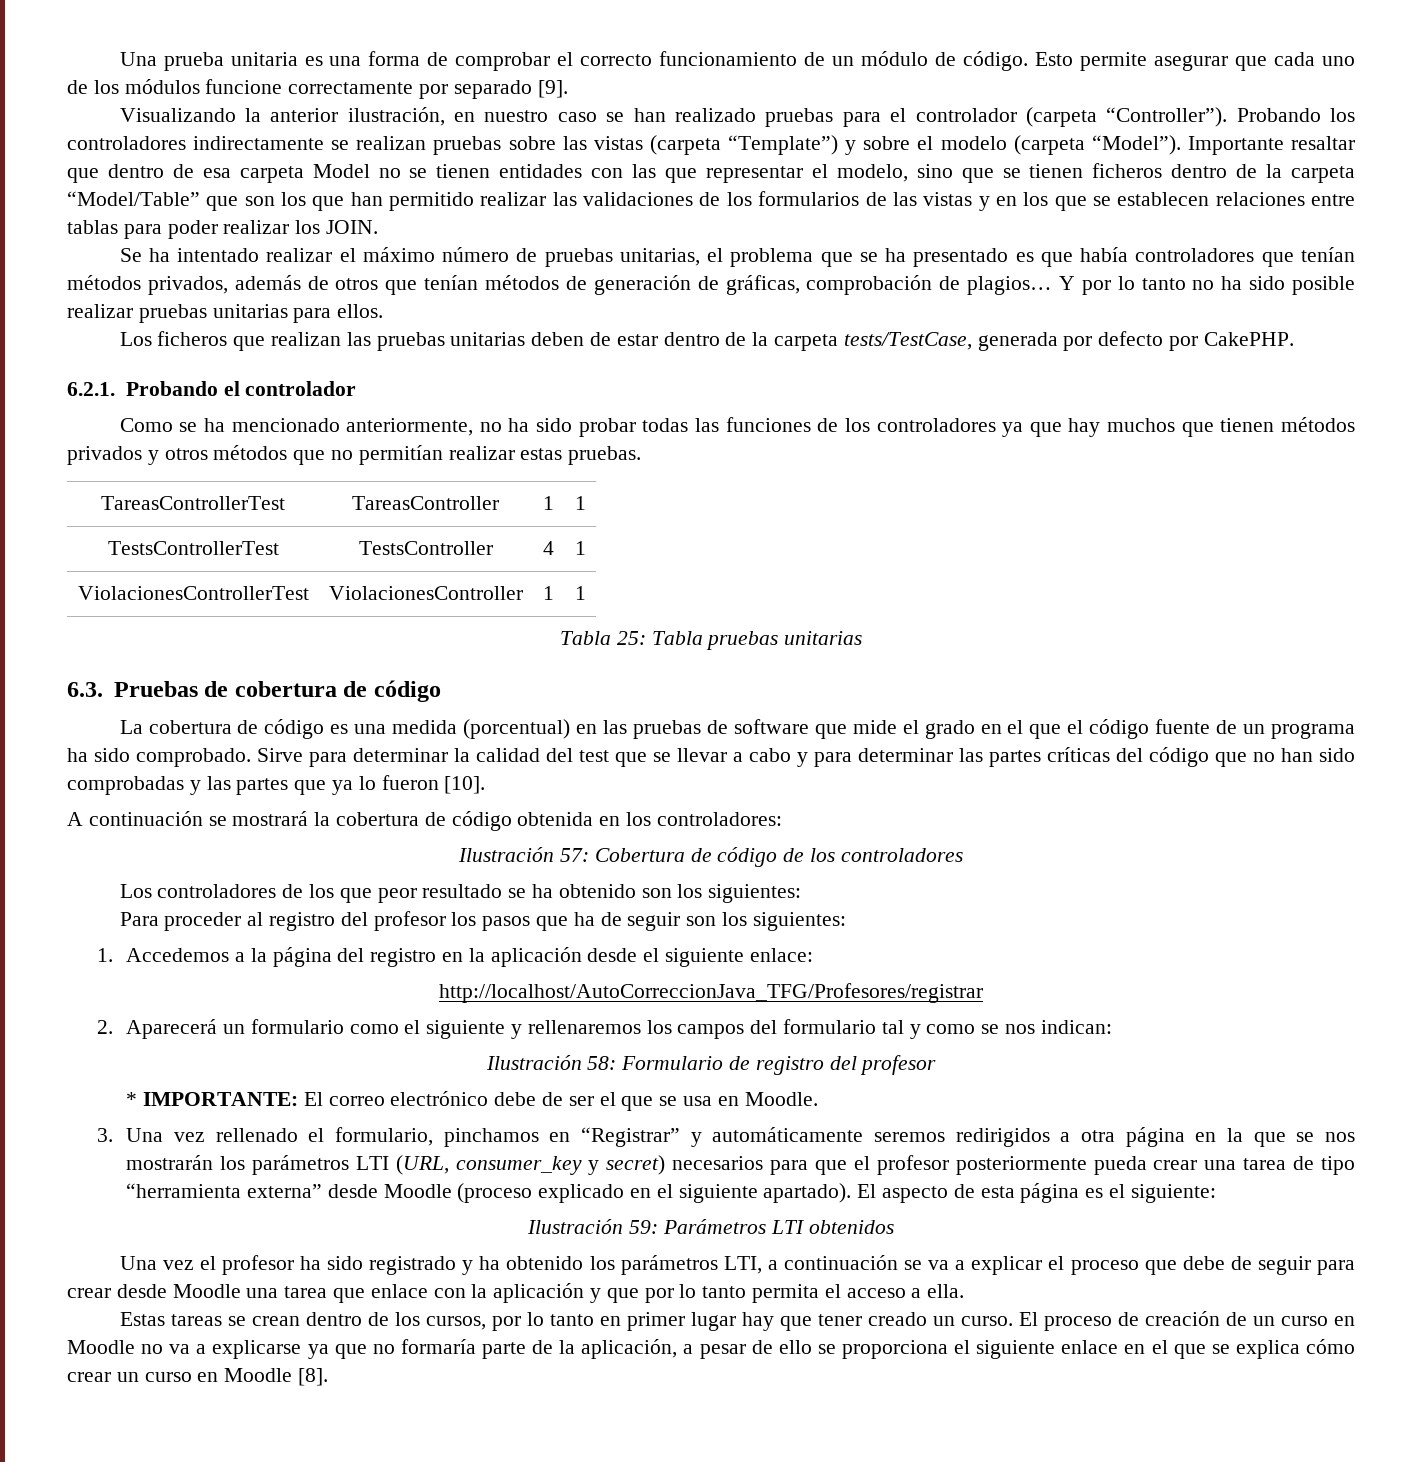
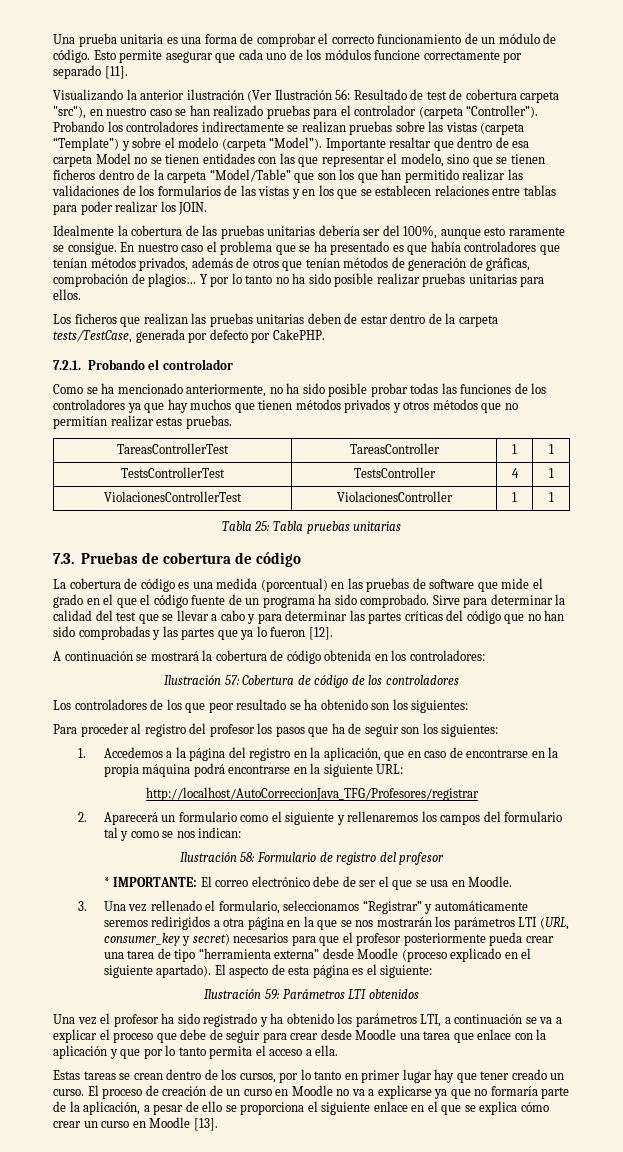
[537,80,568,98] [9]. -> [104,66,128,79] [11].
[347,107,445,126] ilustración, -> [186,89,560,103] [53,106,86,119] ilustración (Ver Ilustración 56: Resultado de test de cobertura carpeta "src"),
[119,247,700,267] Se ha intentado realizar el máximo número de pruebas unitarias, -> [53,225,565,239] [53,242,204,255] Idealmente la cobertura de las pruebas unitarias debería ser del 100%, aunque esto raramente se consigue. En nuestro caso
[67,382,115,396] 6.2.1. -> [53,360,81,370] 7.2.1.
(573, 425) none -> [328,383,368,397] posible
[67,682,103,697] 6.3. -> [53,553,74,564] 7.3.
[444,776,486,794] [10]. -> [308,627,333,640] [12].
[490,947,813,967] aplicación desde el siguiente enlace: -> [323,747,559,761] [103,763,404,777] aplicación, que en caso de encontrarse en la propia máquina podrá encontrarse en la siguiente URL:
[443,1128,571,1147] pinchamos en -> [283,900,360,911] seleccionamos
[298,1368,329,1386] [8]. -> [193,1118,218,1131] [13].

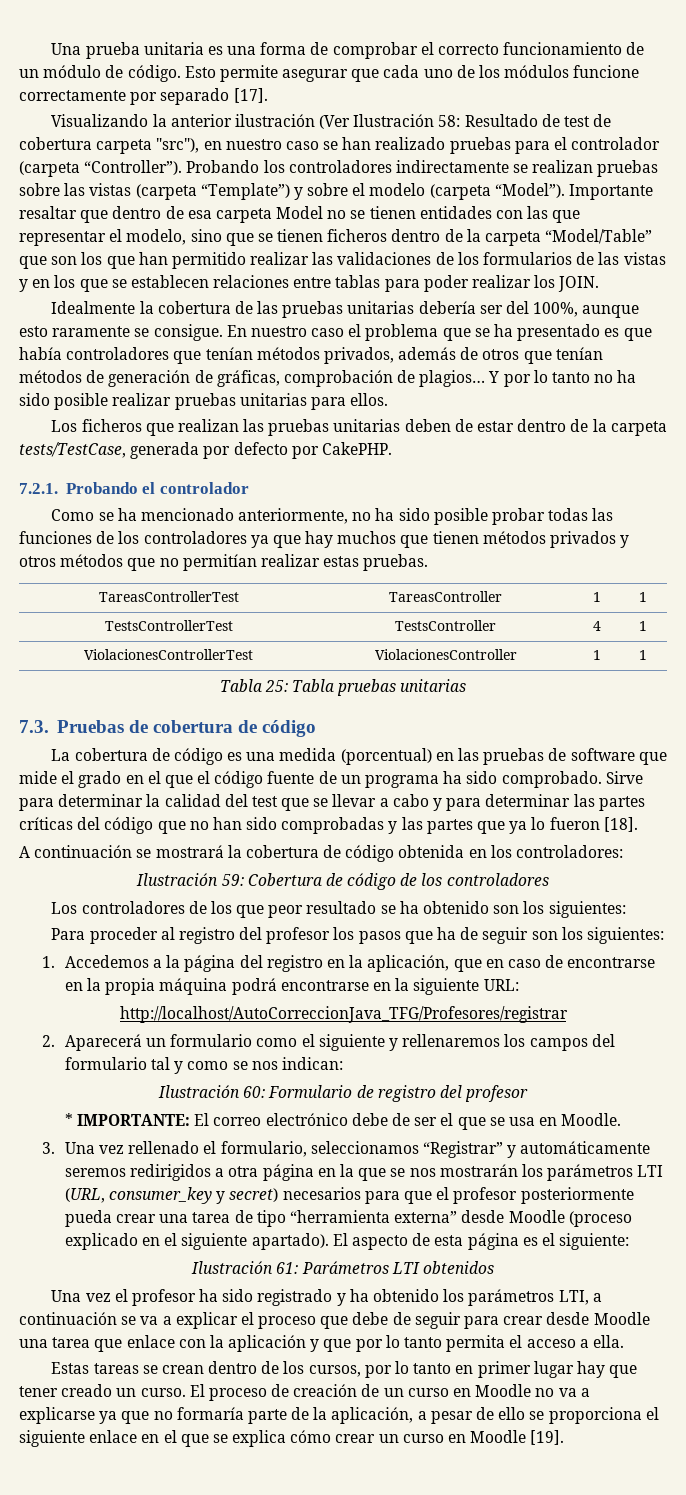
[104,66,128,79] [11]. -> [233,88,268,103] [17].
[335,89,351,100] 56: -> [438,115,461,127] 58:
[308,627,333,640] [12]. -> [603,817,638,832] [18].
[224,675,240,685] 57: -> [221,874,244,886] 59:
[240,852,256,862] 58: -> [243,1086,266,1098] 60:
[264,989,280,1000] 59: -> [276,1262,299,1274] 61:
[193,1118,218,1131] [13]. -> [530,1430,565,1445] [19].

